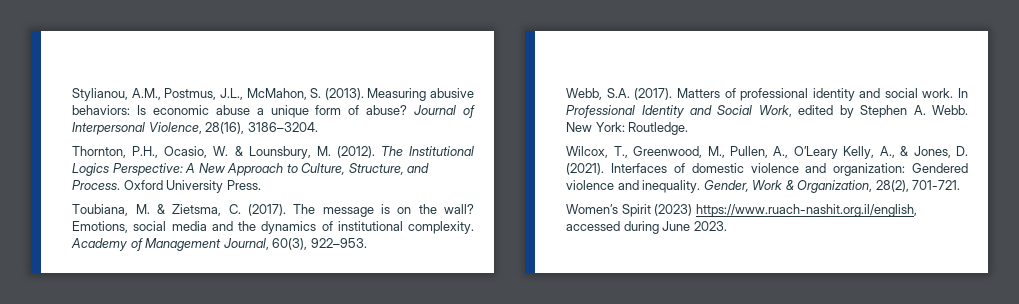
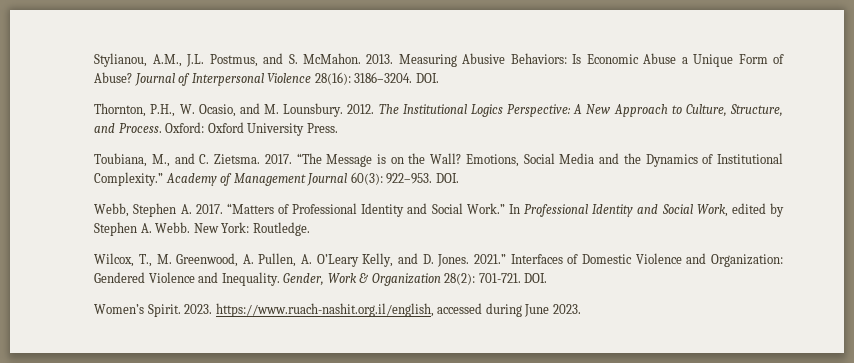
[164,88,474,101] [72,105,408,118] Postmus, J.L., McMahon, S. (2013). Measuring abusive behaviors: Is economic abuse a unique form of abuse? -> [186,53,785,67] [94,72,133,83] J.L. Postmus, and S. McMahon. 2013. Measuring Abusive Behaviors: Is Economic Abuse a Unique Form of Abuse?
[148,122,245,134] Violence, 28(16), -> [267,72,351,85] Violence 28(16):
(318, 127) none -> [415,73,439,83] DOI.
[164,146,375,159] Ocasio, W. & Lounsbury, M. (2012). -> [179,103,375,117] W. Ocasio, and M. Lounsbury. 2012.
(121, 185) none -> [165,122,205,133] Oxford:
[135,204,474,217] [72,221,474,234] M. & Zietsma, C. (2017). The message is on the wall? Emotions, social media and the dynamics of institutional complexity. -> [151,153,784,167] [94,172,164,186] M., and C. Zietsma. 2017. “The Message is on the Wall? Emotions, Social Media and the Dynamics of Institutional Complexity.”
[223,238,308,250] Journal, 60(3), -> [307,172,383,186] Journal 60(3):
(367, 243) none -> [435,173,459,183] DOI.
[606,88,954,101] S.A. (2017). Matters of professional identity and social work. -> [133,203,505,217] Stephen A. 2017. “Matters of Professional Identity and Social Work.”
[633,146,969,159] [566,163,968,176] [566,180,701,193] Greenwood, M., Pullen, A., O’Leary Kelly, A., & Jones, D. (2021). Interfaces of domestic violence and organization: Gendered violence and inequality. -> [156,253,783,267] [94,272,280,286] M. Greenwood, A. Pullen, A. O’Leary Kelly, and D. Jones. 2021.” Interfaces of Domestic Violence and Organization: Gendered Violence and Inequality.
[797,180,909,193] Organization, 28(2), -> [371,273,476,286] Organization 28(2):
(961, 185) none -> [524,273,548,283] DOI.
[621,204,693,217] Spirit (2023) -> [147,304,213,317] Spirit. 2023.

